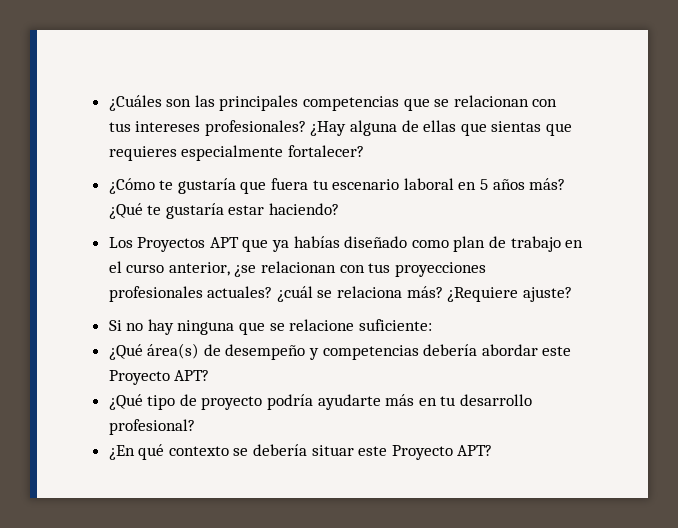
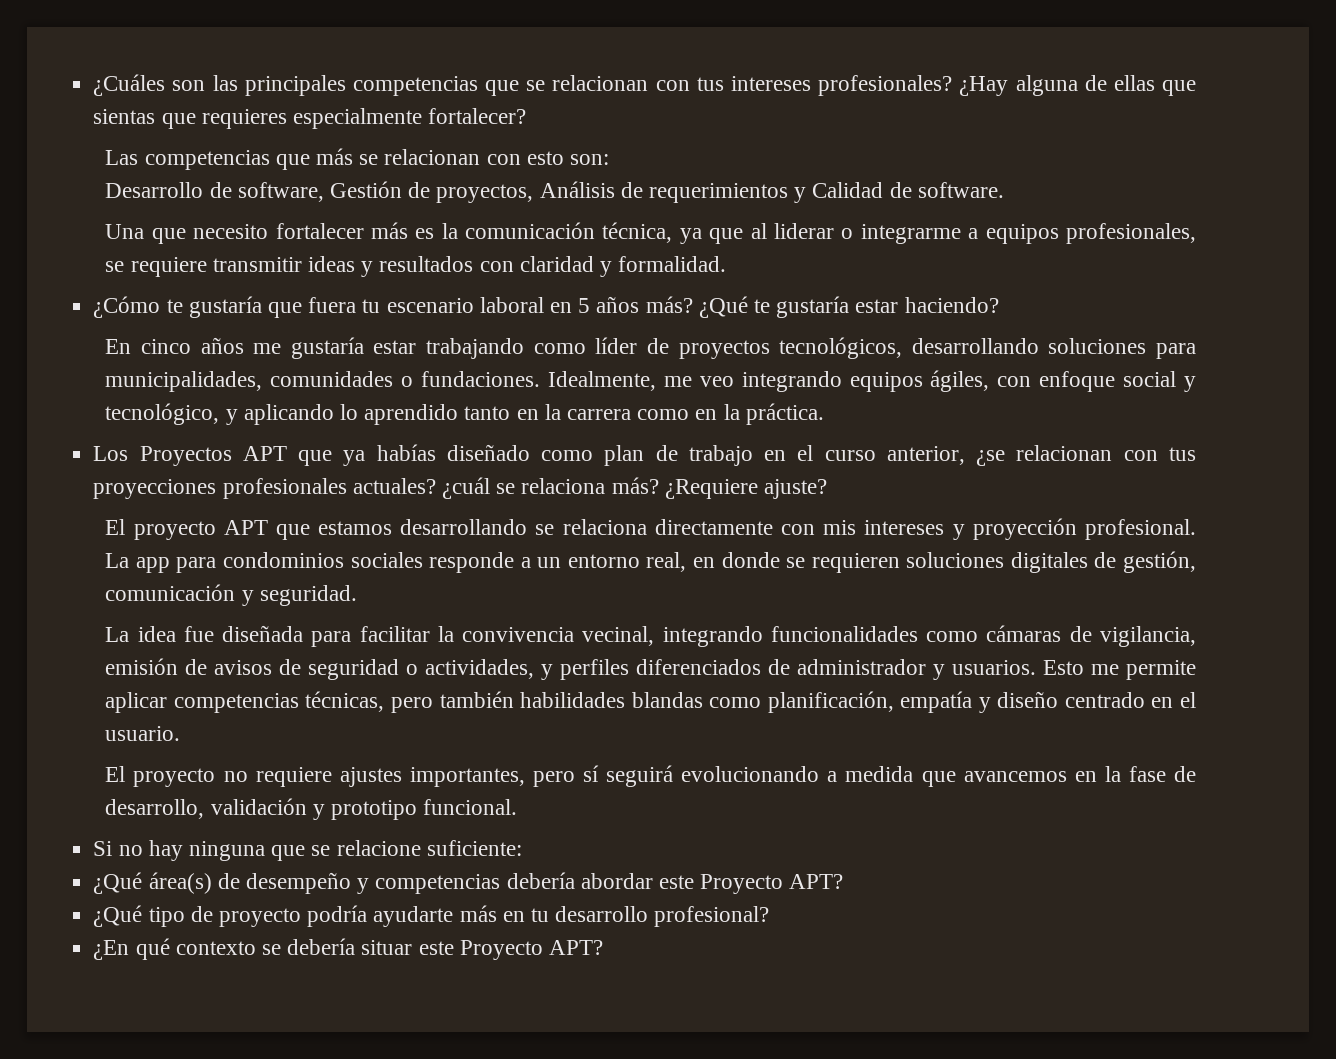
(364, 151) none -> [105,148,610,170] [105,181,1004,203] [105,222,1196,244] [105,256,727,277] // Las competencias que más se relacionan con esto son: // Desarrollo de software, Gestión de proyectos, Análisis de requerimientos y Calidad de software. // Una que necesito fortalecer más es la comunicación técnica, ya que al liderar o integrarme a equipos profesionales, se requiere transmitir ideas y resultados con claridad y formalidad.
(340, 209) none -> [105,337,1196,359] [105,370,1197,392] [105,403,824,425] // En cinco años me gustaría estar trabajando como líder de proyectos tecnológicos, desarrollando soluciones para municipalidades, comunidades o fundaciones. Idealmente, me veo integrando equipos ágiles, con enfoque social y tecnológico, y aplicando lo aprendido tanto en la carrera como en la práctica.
(572, 294) none -> [105,518,1196,540] [105,551,1196,573] [105,584,357,606] [105,625,1196,647] [105,658,1196,680] [105,691,1196,713] [105,726,181,741] [105,765,1196,787] [105,798,518,820] // El proyecto APT que estamos desarrollando se relaciona directamente con mis intereses y proyección profesional. La app para condominios sociales responde a un entorno real, en donde se requieren soluciones digitales de gestión, comunicación y seguridad. // La idea fue diseñada para facilitar la convivencia vecinal, integrando funcionalidades como cámaras de vigilancia, emisión de avisos de seguridad o actividades, y perfiles diferenciados de administrador y usuarios. Esto me permite aplicar competencias técnicas, pero también habilidades blandas como planificación, empatía y diseño centrado en el usuario. // El proyecto no requiere ajustes importantes, pero sí seguirá evolucionando a medida que avancemos en la fase de desarrollo, validación y prototipo funcional.

